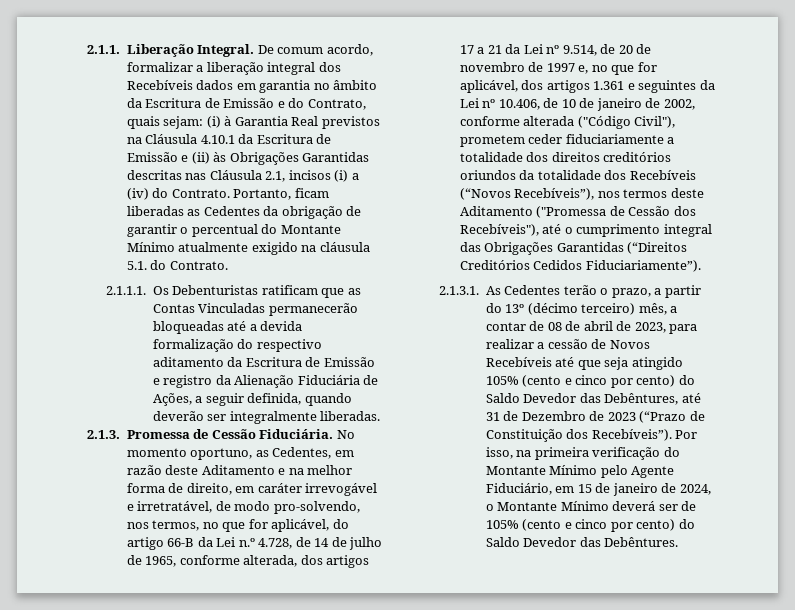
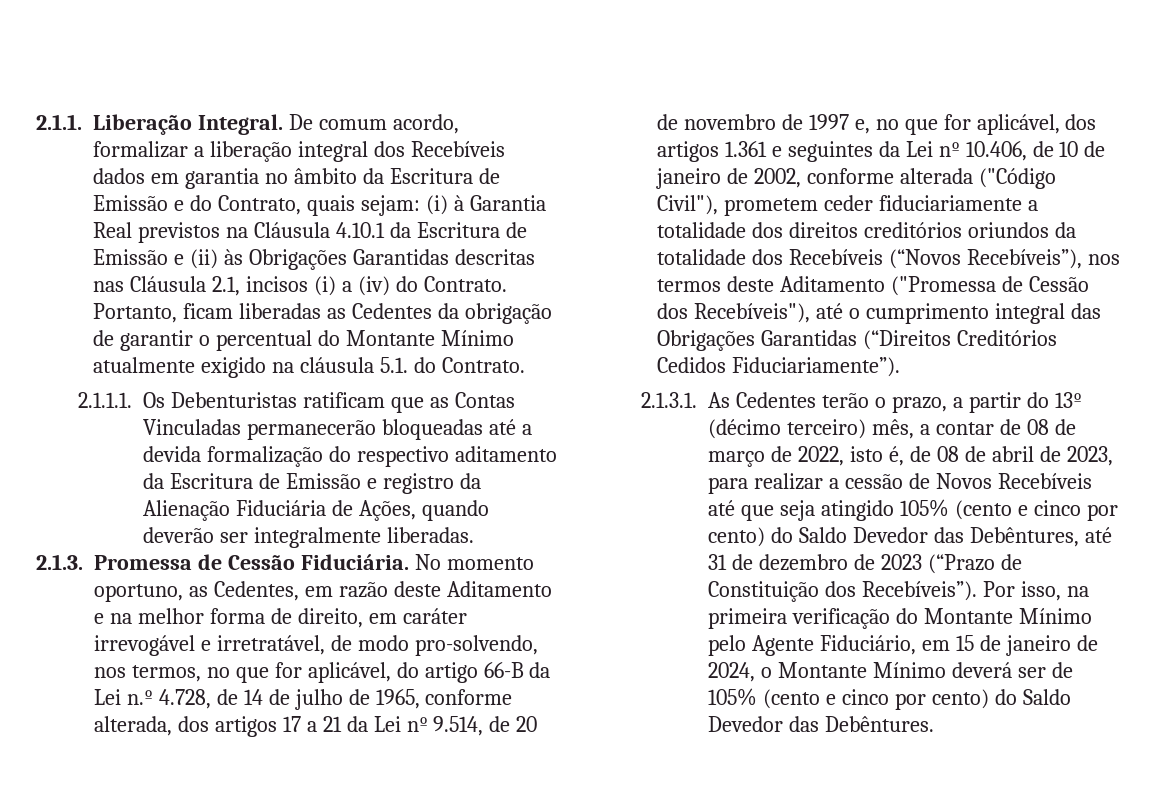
[195,393,302,406] a seguir definida, -> (417, 510) none
(581, 326) none -> [708,446,986,467] março de 2022, isto é, de 08 de
[521,411,586,421] Dezembro -> [759,554,849,571] dezembro

